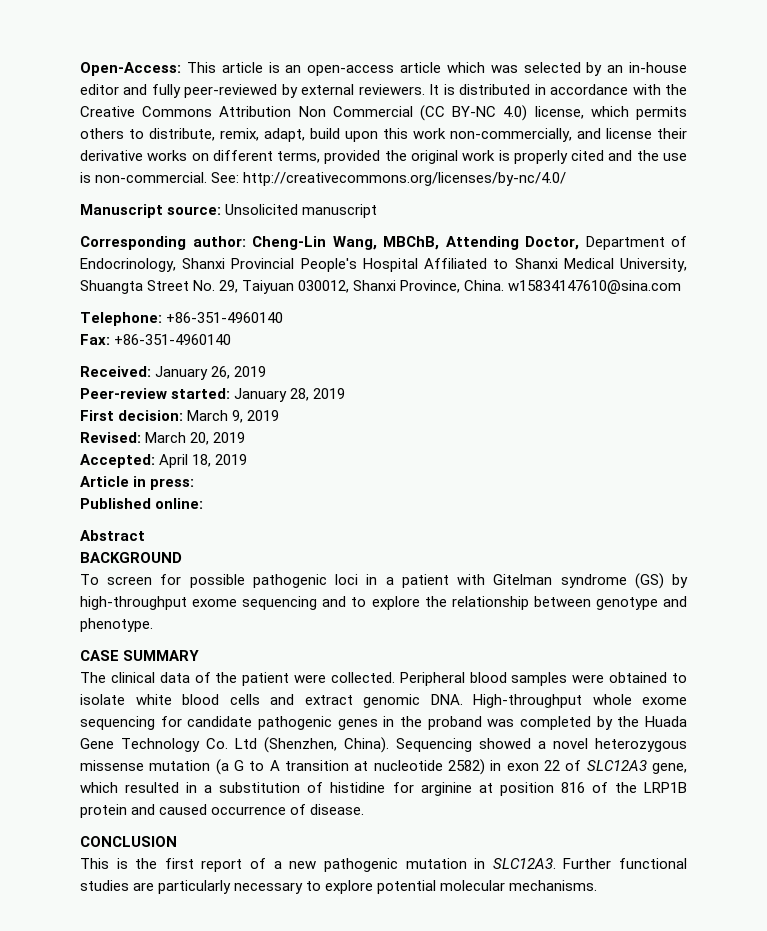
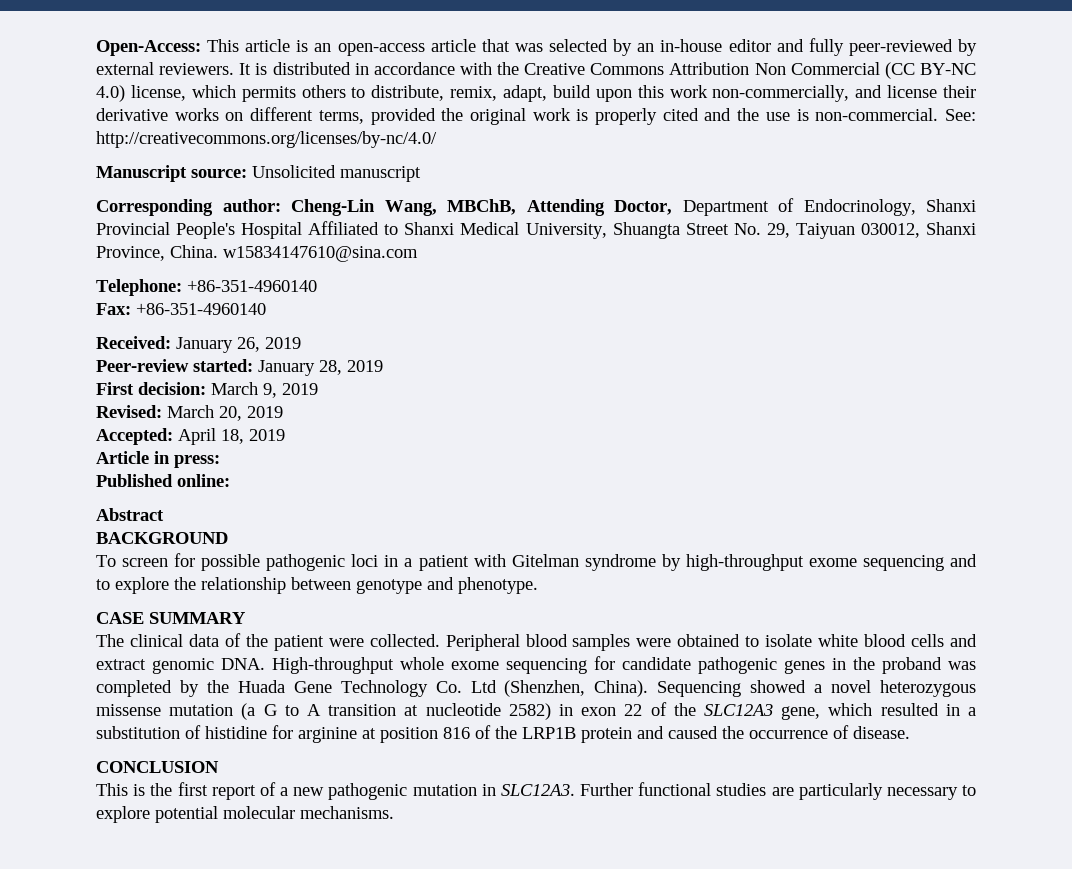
[446,62,485,73] which -> [481,39,510,52] that
[634,573,664,589] (GS) -> (656, 562) none
(582, 765) none -> [673,703,696,716] the
(208, 809) none -> [722,726,744,739] the

